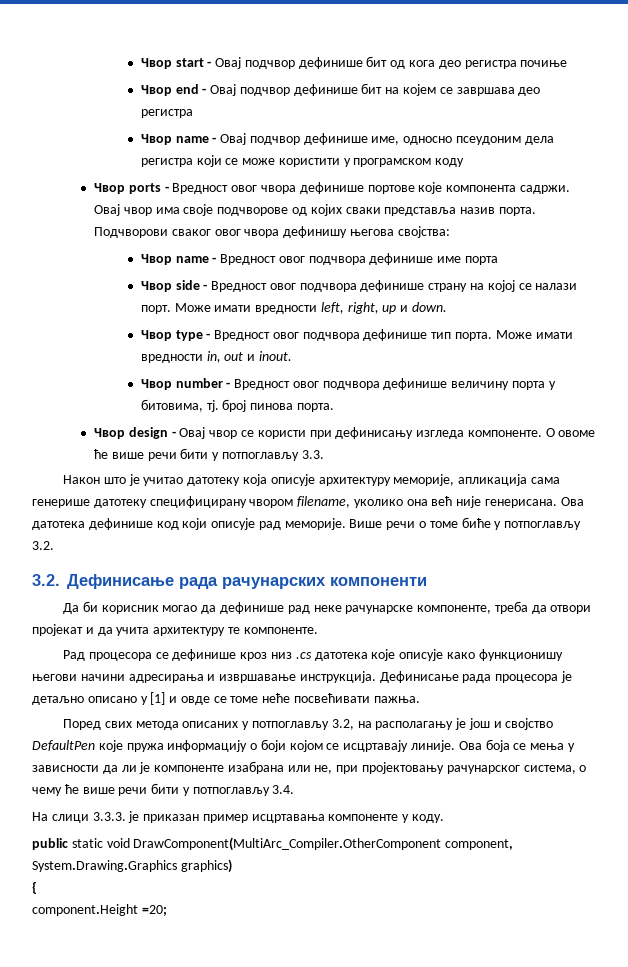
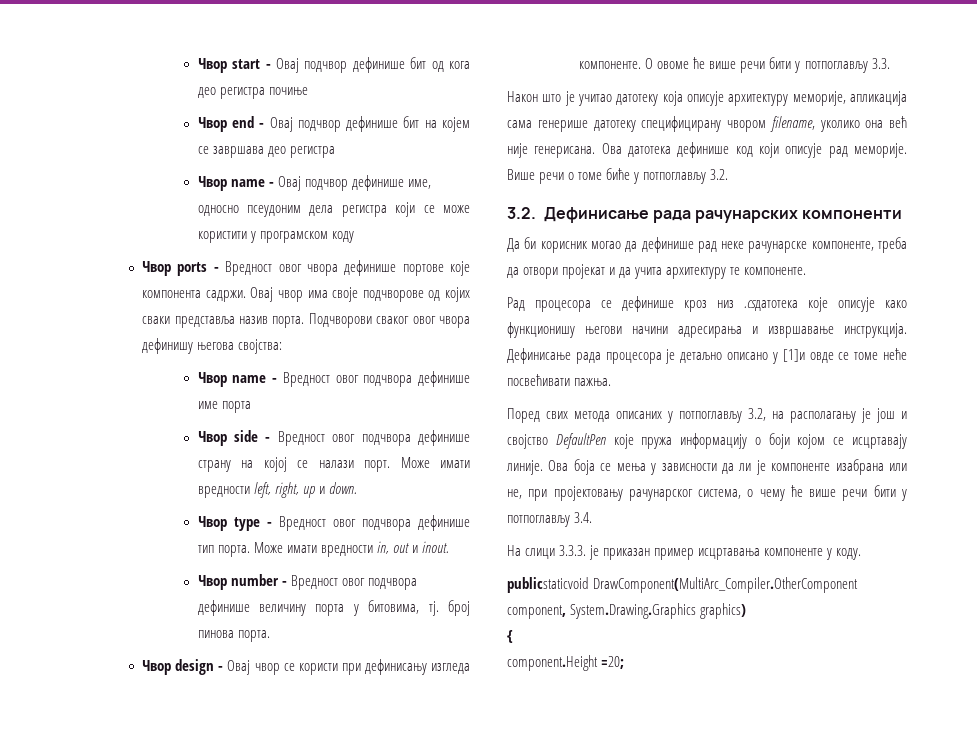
[295,652,368,661] .cs датотека -> [744,300,798,311] .csдатотека
[150,692,178,705] [1] и -> [782,349,805,362] [1]и
[32,838,130,850] public static void -> [507,577,589,593] publicstaticvoid

